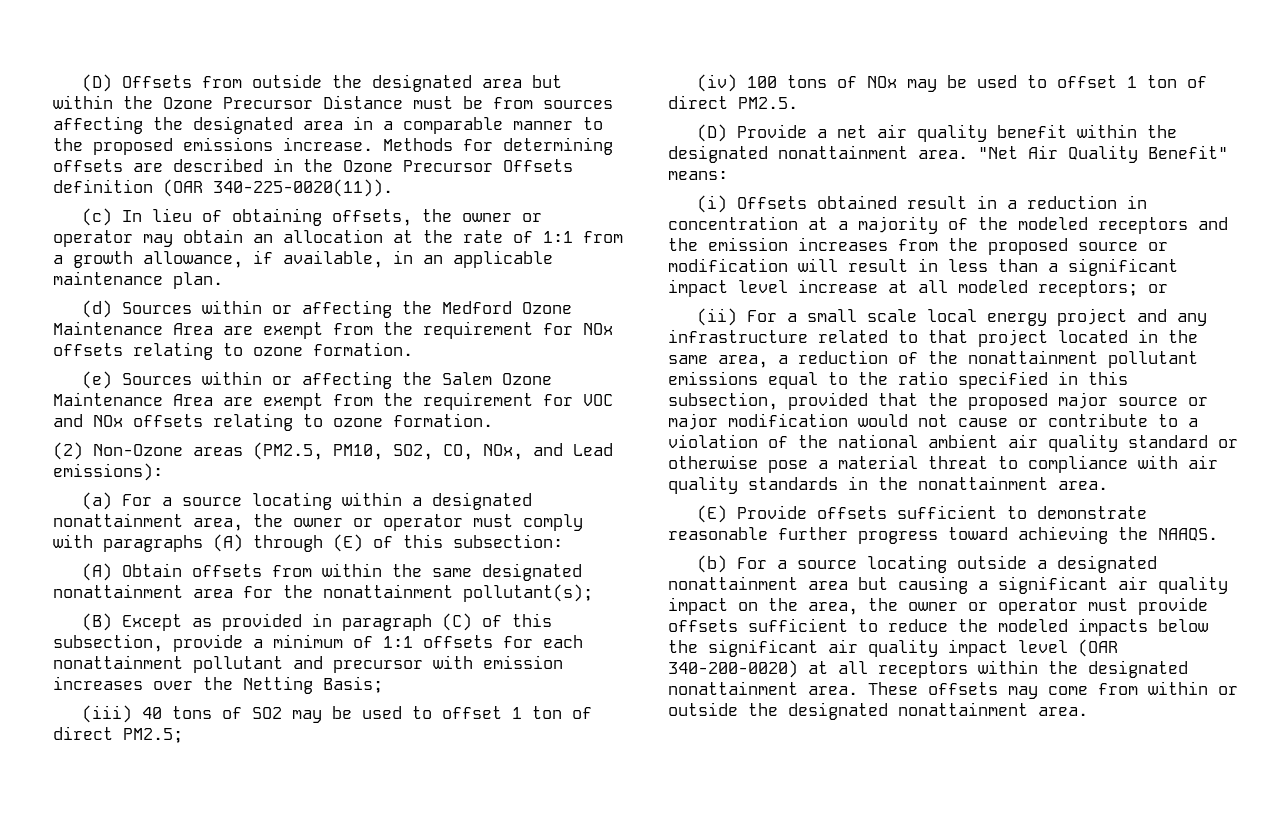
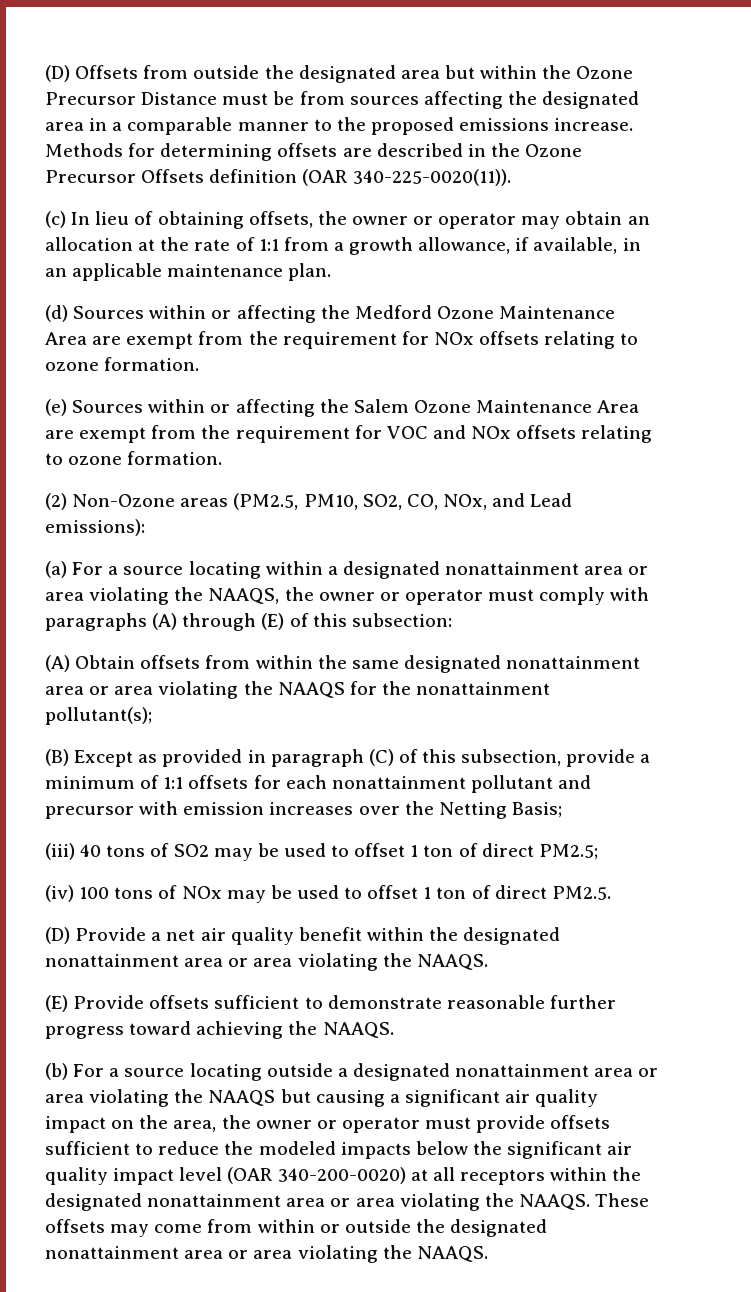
[193,518,243,531] area, -> [584,566,649,575] [45,587,280,605] area or area violating the NAAQS,
(233, 593) none -> [89,681,345,699] or area violating the NAAQS
[918,145,1228,163] [668,171,728,180] [696,195,1147,213] [668,216,1228,234] [668,237,1168,255] [668,258,1178,276] [668,279,1168,297] [696,308,1207,326] [668,329,1198,347] [668,350,1198,368] [668,371,1128,389] [668,392,1208,410] [668,413,1198,430] [668,434,1238,452] [668,455,1218,473] [668,476,1108,494] area. "Net Air Quality Benefit" means: // (i) Offsets obtained result in a reduction in concentration at a majority of the modeled receptors and the emission increases from the proposed source or modification will result in less than a significant impact level increase at all modeled receptors; or // (ii) For a small scale local energy project and any infrastructure related to that project located in the same area, a reduction of the nonattainment pollutant emissions equal to the ratio specified in this subsection, provided that the proposed major source or major modification would not cause or contribute to a violation of the national ambient air quality standard or otherwise pose a material threat to compliance with air quality standards in the nonattainment area. -> [184,953,488,971] area or area violating the NAAQS.
(848, 585) none -> [638,1068,659,1077] [45,1089,276,1107] or area violating the NAAQS
[808,686,858,695] area. -> [286,1193,590,1211] area or area violating the NAAQS.
[1038,707,1088,716] area. -> [184,1245,488,1263] area or area violating the NAAQS.

